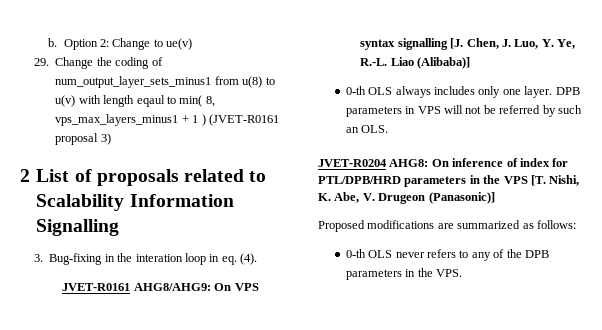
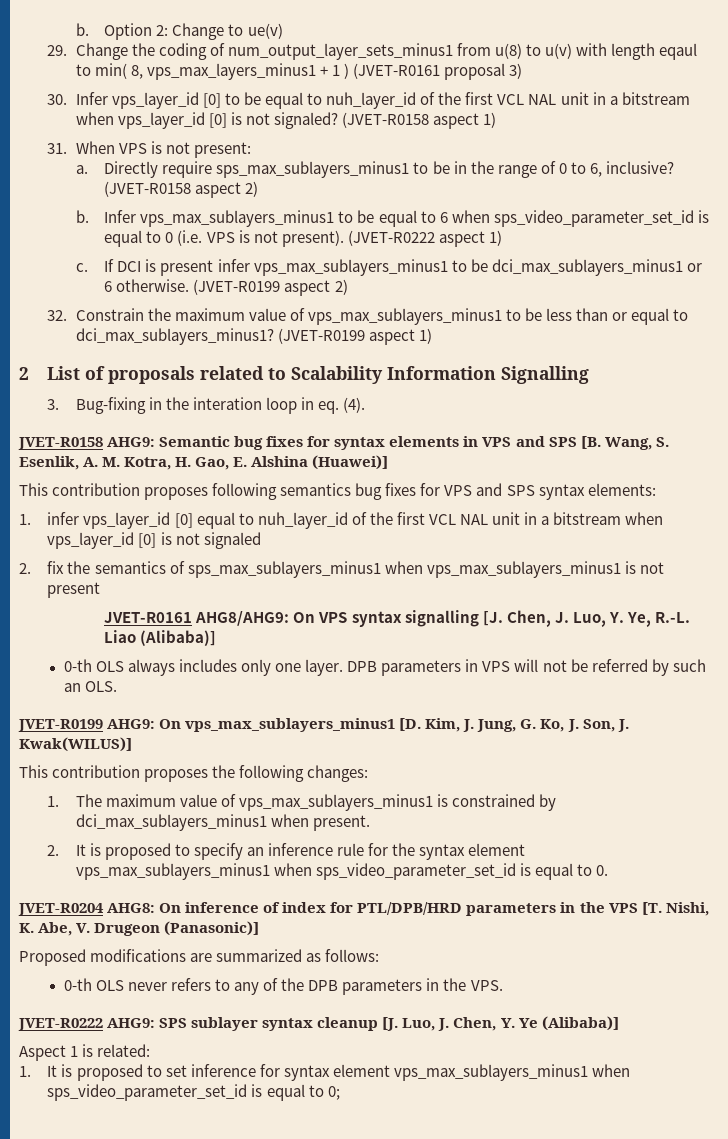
(111, 139) none -> [47,92,690,109] [75,112,497,129] [47,141,252,158] [75,161,674,178] [104,181,259,198] [75,210,709,227] [104,230,502,247] [75,259,702,276] [104,279,348,296] [47,308,689,325] [75,328,433,345] // 30. Infer vps_layer_id [0] to be equal to nuh_layer_id of the first VCL NAL unit in a bitstream when vps_layer_id [0] is not signaled? (JVET-R0158 aspect 1) // 31. When VPS is not present: // a. Directly require sps_max_sublayers_minus1 to be in the range of 0 to 6, inclusive? (JVET-R0158 aspect 2) // b. Infer vps_max_sublayers_minus1 to be equal to 6 when sps_video_parameter_set_id is equal to 0 (i.e. VPS is not present). (JVET-R0222 aspect 1) // c. If DCI is present infer vps_max_sublayers_minus1 to be dci_max_sublayers_minus1 or 6 otherwise. (JVET-R0199 aspect 2) // 32. Constrain the maximum value of vps_max_sublayers_minus1 to be less than or equal to dci_max_sublayers_minus1? (JVET-R0199 aspect 1)
(257, 259) none -> [18,436,669,450] [19,455,389,470] [19,483,656,500] [19,512,664,529] [47,532,261,549] [19,561,664,578] [47,582,101,598] // JVET-R0158 AHG9: Semantic bug fixes for syntax elements in VPS and SPS [B. Wang, S. Esenlik, A. M. Kotra, H. Gao, E. Alshina (Huawei)] // This contribution proposes following semantics bug fixes for VPS and SPS syntax elements: // 1. infer vps_layer_id [0] equal to nuh_layer_id of the first VCL NAL unit in a bitstream when vps_layer_id [0] is not signaled // 2. fix the semantics of sps_max_sublayers_minus1 when vps_max_sublayers_minus1 is not present
(389, 129) none -> [18,718,629,732] [19,737,132,752] [19,765,369,782] [47,794,557,811] [75,814,370,831] [47,843,526,860] [75,863,609,880] // JVET-R0199 AHG9: On vps_max_sublayers_minus1 [D. Kim, J. Jung, G. Ko, J. Son, J. Kwak(WILUS)] // This contribution proposes the following changes: // 1. The maximum value of vps_max_sublayers_minus1 is constrained by dci_max_sublayers_minus1 when present. // 2. It is proposed to specify an inference rule for the syntax element vps_max_sublayers_minus1 when sps_video_parameter_set_id is equal to 0.
(462, 273) none -> [18,1016,619,1031] [19,1044,151,1061] [19,1064,630,1081] [47,1084,340,1101] // JVET-R0222 AHG9: SPS sublayer syntax cleanup [J. Luo, J. Chen, Y. Ye (Alibaba)] // Aspect 1 is related: // 1. It is proposed to set inference for syntax element vps_max_sublayers_minus1 when sps_video_parameter_set_id is equal to 0;

